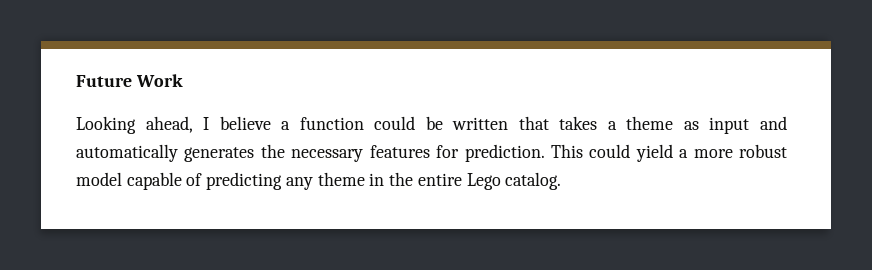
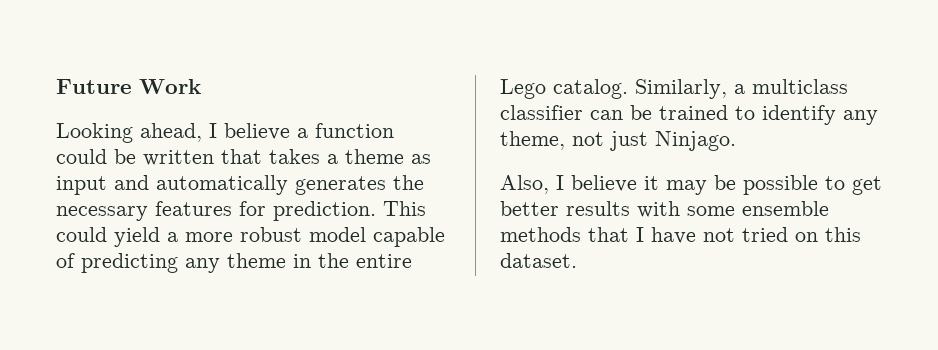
(562, 181) none -> [635,79,848,99] [500,105,878,125] [500,131,736,151] [500,175,882,195] [500,201,829,218] [500,227,861,244] [500,253,577,268] Similarly, a multiclass classifier can be trained to identify any theme, not just Ninjago. // Also, I believe it may be possible to get better results with some ensemble methods that I have not tried on this dataset.

